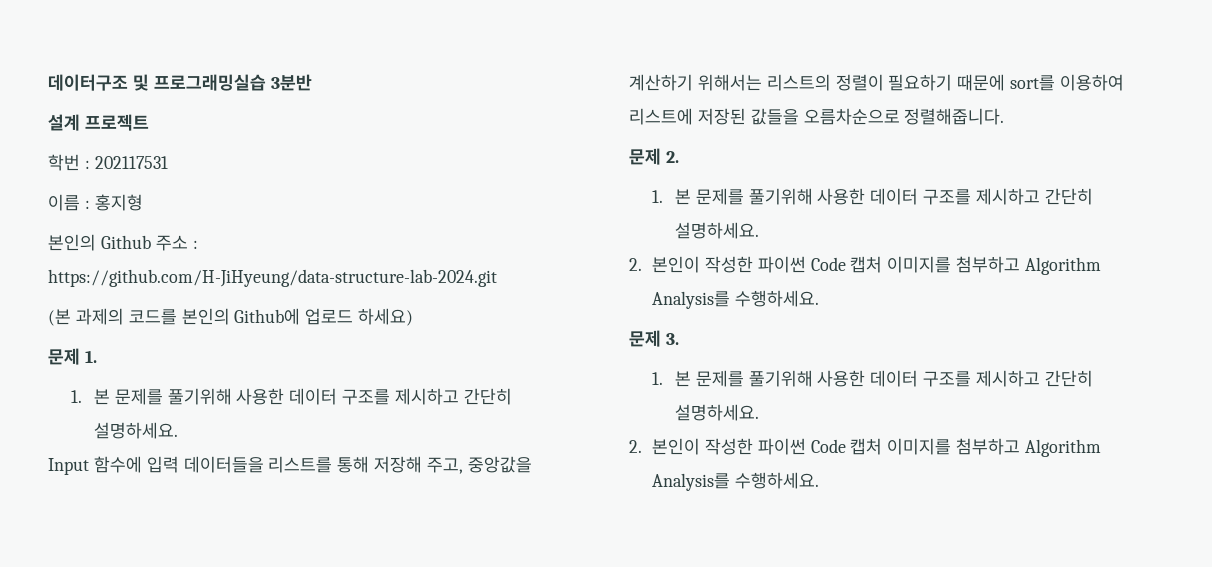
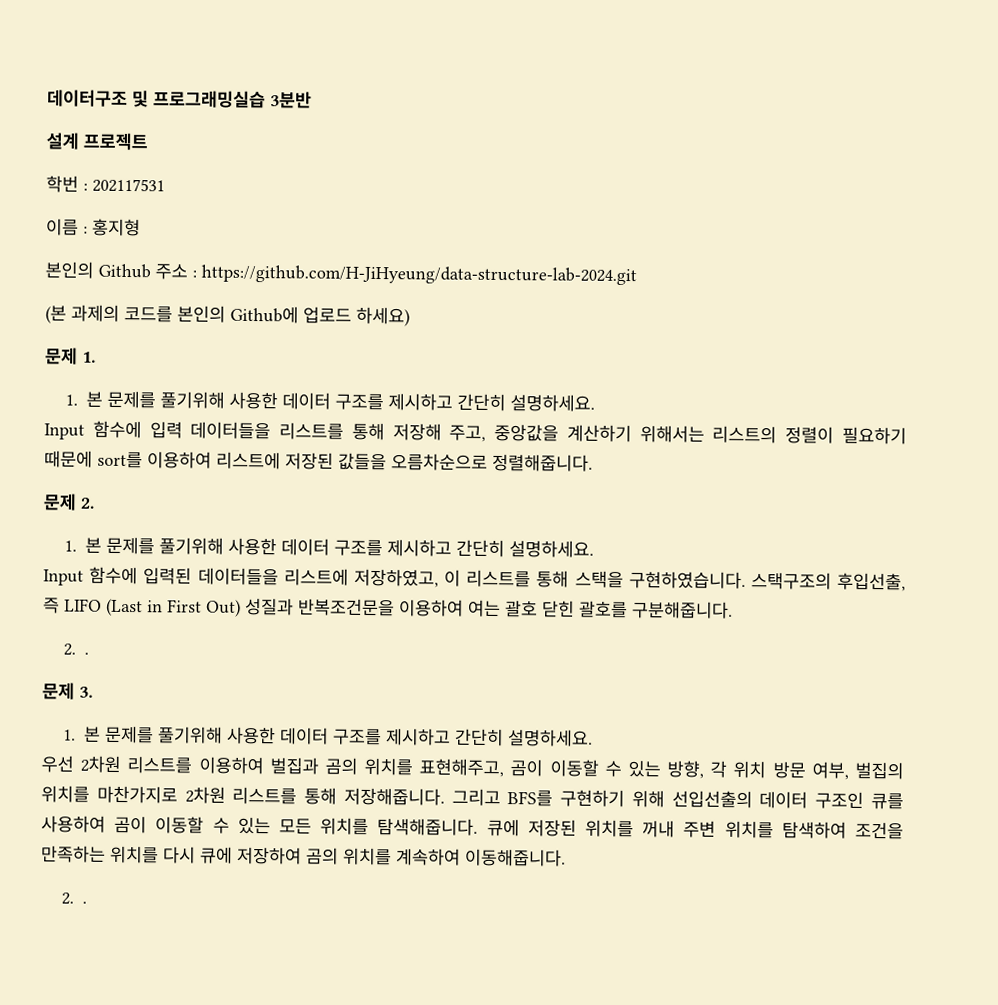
[629,256,1101,275] [651,290,819,309] 2. 본인이 작성한 파이썬 Code 캡처 이미지를 첨부하고 Algorithm Analysis를 수행하세요. -> [43,566,906,592] [43,597,733,619] [63,643,90,656] Input 함수에 입력된 데이터들을 리스트에 저장하였고, 이 리스트를 통해 스택을 구현하였습니다. 스택구조의 후입선출, 즉 LIFO (Last in First Out) 성질과 반복조건문을 이용하여 여는 괄호 닫힌 괄호를 구분해줍니다. // 2. .
[629,438,1101,457] [651,472,819,491] 2. 본인이 작성한 파이썬 Code 캡처 이미지를 첨부하고 Algorithm Analysis를 수행하세요. -> [41,755,904,780] [41,785,904,810] [41,815,905,840] [41,845,566,867] [61,892,88,905] 우선 2차원 리스트를 이용하여 벌집과 곰의 위치를 표현해주고, 곰이 이동할 수 있는 방향, 각 위치 방문 여부, 벌집의 위치를 마찬가지로 2차원 리스트를 통해 저장해줍니다. 그리고 BFS를 구현하기 위해 선입선출의 데이터 구조인 큐를 사용하여 곰이 이동할 수 있는 모든 위치를 탐색해줍니다. 큐에 저장된 위치를 꺼내 주변 위치를 탐색하여 조건을 만족하는 위치를 다시 큐에 저장하여 곰의 위치를 계속하여 이동해줍니다. // 2. .

